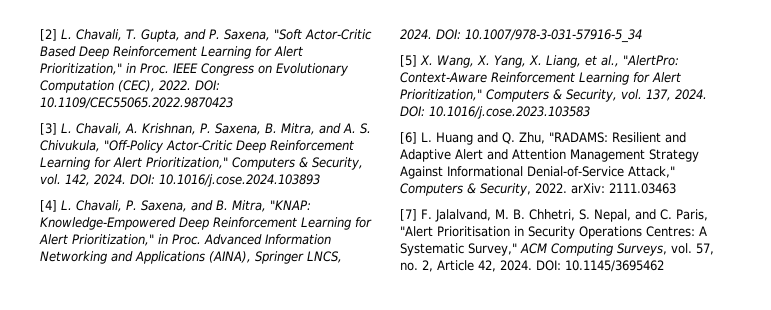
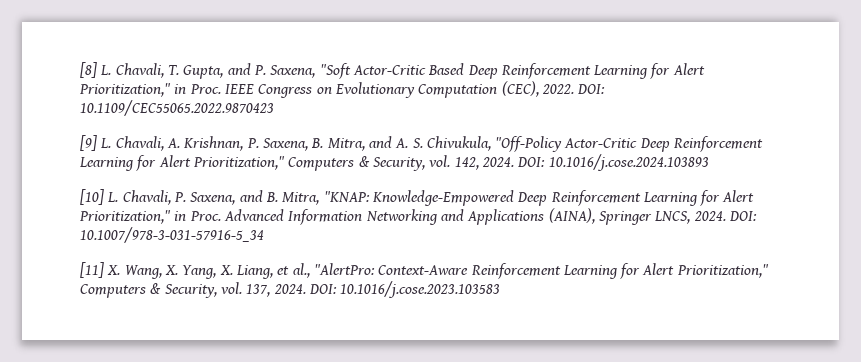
[40,29,57,41] [2] -> [80,62,97,78] [8]
[40,123,57,135] [3] -> [80,135,97,151] [9]
[40,200,57,212] [4] -> [80,189,104,205] [10]
[400,55,417,67] [5] -> [80,262,104,278] [11]
[400,132,686,145] [400,149,699,162] [400,166,675,179] [400,183,676,196] [400,209,708,222] [400,226,707,239] [400,243,714,256] [400,260,664,272] // [6] L. Huang and Q. Zhu, "RADAMS: Resilient and Adaptive Alert and Attention Management Strategy Against Informational Denial-of-Service Attack," Computers & Security, 2022. arXiv: 2111.03463 // [7] F. Jalalvand, M. B. Chhetri, S. Nepal, and C. Paris, "Alert Prioritisation in Security Operations Centres: A Systematic Survey," ACM Computing Surveys, vol. 57, no. 2, Article 42, 2024. DOI: 10.1145/3695462 -> (501, 289) none

